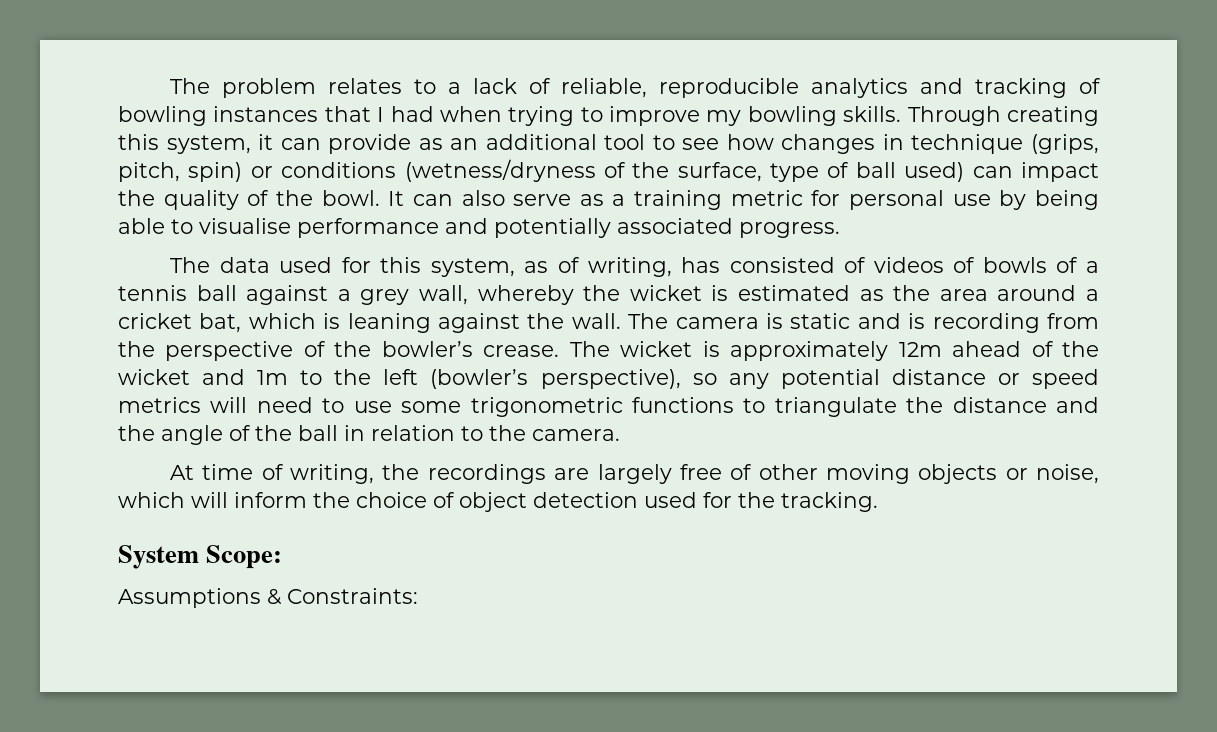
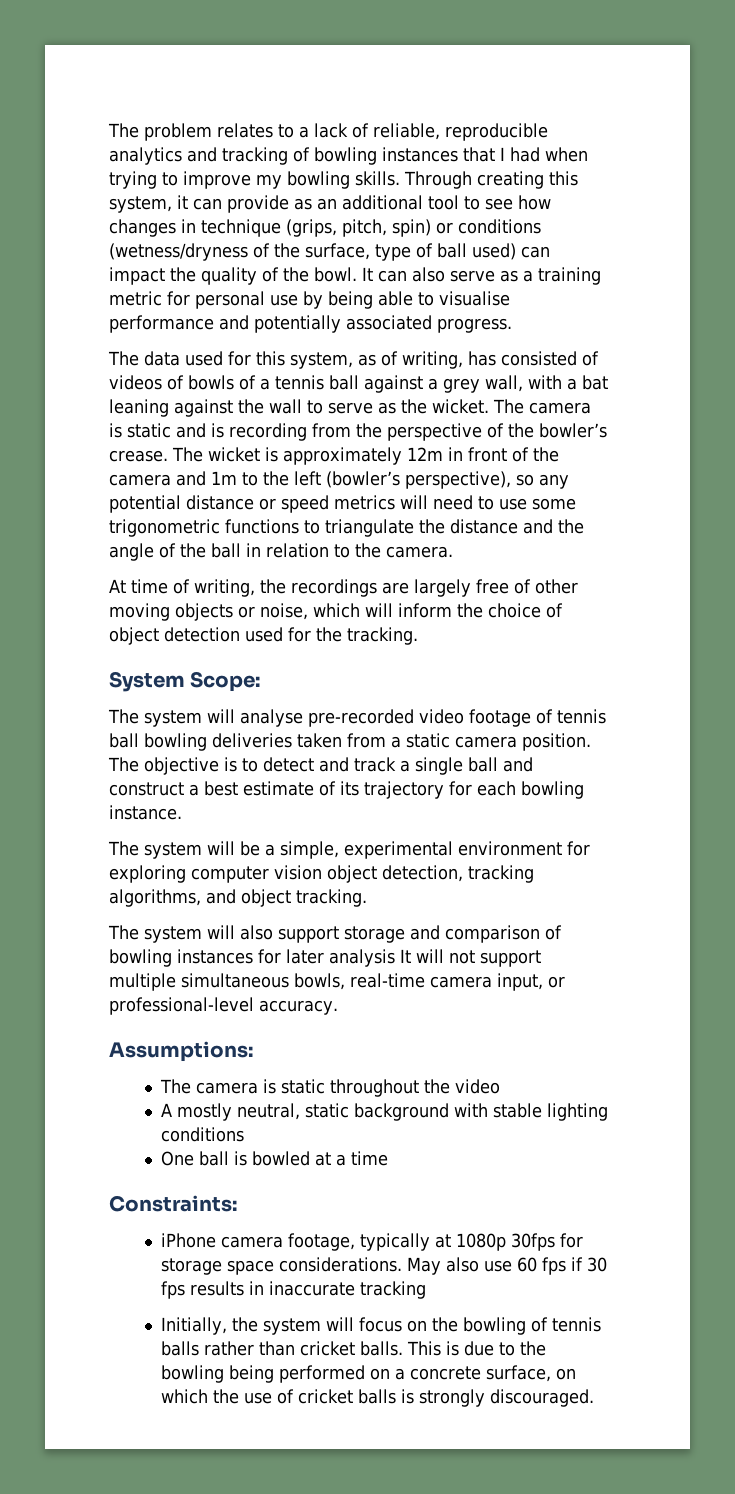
[477,285,1100,305] [118,313,621,333] whereby the wicket is estimated as the area around a cricket bat, which is leaning against the wall. -> [528,375,608,390] [109,399,489,417] with a bat leaning against the wall to serve as the wicket.
[952,341,1099,357] [118,369,190,385] ahead of the wicket -> [448,447,559,462] [109,474,171,486] in front of the camera
[118,588,418,608] Assumptions & Constraints: -> [108,709,606,727] [109,733,591,751] [108,757,533,775] [109,781,584,799] [109,805,182,820] [108,841,590,859] [109,865,534,883] [109,889,367,907] [108,925,562,943] [109,949,541,967] [109,973,565,991] [109,997,338,1015] [109,1041,253,1062] [159,1079,500,1097] [160,1103,608,1121] [160,1127,244,1142] [160,1151,388,1166] [109,1195,237,1212] [160,1233,583,1251] [160,1257,607,1275] [160,1281,426,1299] [160,1317,601,1335] [160,1341,546,1356] [160,1365,576,1383] [160,1389,594,1407] The system will analyse pre-recorded video footage of tennis ball bowling deliveries taken from a static camera position. The objective is to detect and track a single ball and construct a best estimate of its trajectory for each bowling instance. // The system will be a simple, experimental environment for exploring computer vision object detection, tracking algorithms, and object tracking. // The system will also support storage and comparison of bowling instances for later analysis It will not support multiple simultaneous bowls, real-time camera input, or professional-level accuracy. // Assumptions: // The camera is static throughout the video // A mostly neutral, static background with stable lighting conditions // One ball is bowled at a time // Constraints: // iPhone camera footage, typically at 1080p 30fps for storage space considerations. May also use 60 fps if 30 fps results in inaccurate tracking // Initially, the system will focus on the bowling of tennis balls rather than cricket balls. This is due to the bowling being performed on a concrete surface, on which the use of cricket balls is strongly discouraged.

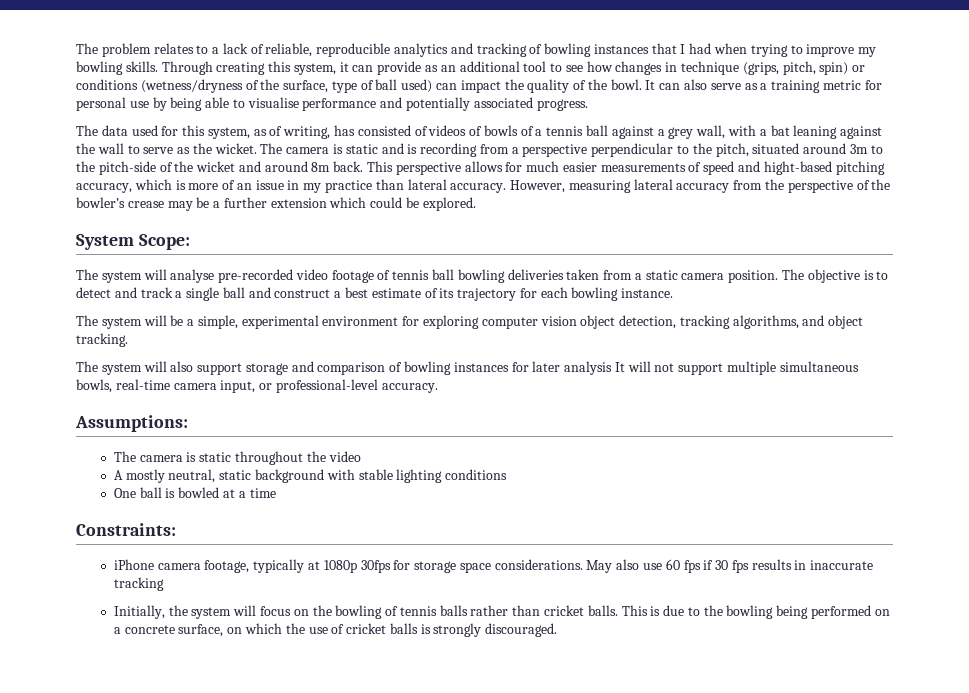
(351, 430) none -> [511,143,883,157] [76,161,885,175] [76,179,763,193] a perspective perpendicular to the pitch, situated around 3m to the pitch-side of the wicket and around 8m back. This perspective allows for much easier measurements of speed and hight-based pitching accuracy, which is more of an issue in my practice than lateral accuracy. However, measuring lateral accuracy from
[109,447,559,465] [109,471,569,489] [109,495,576,513] [109,519,584,537] [109,543,453,561] [109,579,578,597] [109,603,563,621] [109,627,418,645] crease. The wicket is approximately 12m in front of the camera and 1m to the left (bowler’s perspective), so any potential distance or speed metrics will need to use some trigonometric functions to triangulate the distance and the angle of the ball in relation to the camera. // At time of writing, the recordings are largely free of other moving objects or noise, which will inform the choice of object detection used for the tracking. -> [127,197,476,211] crease may be a further extension which could be explored.

